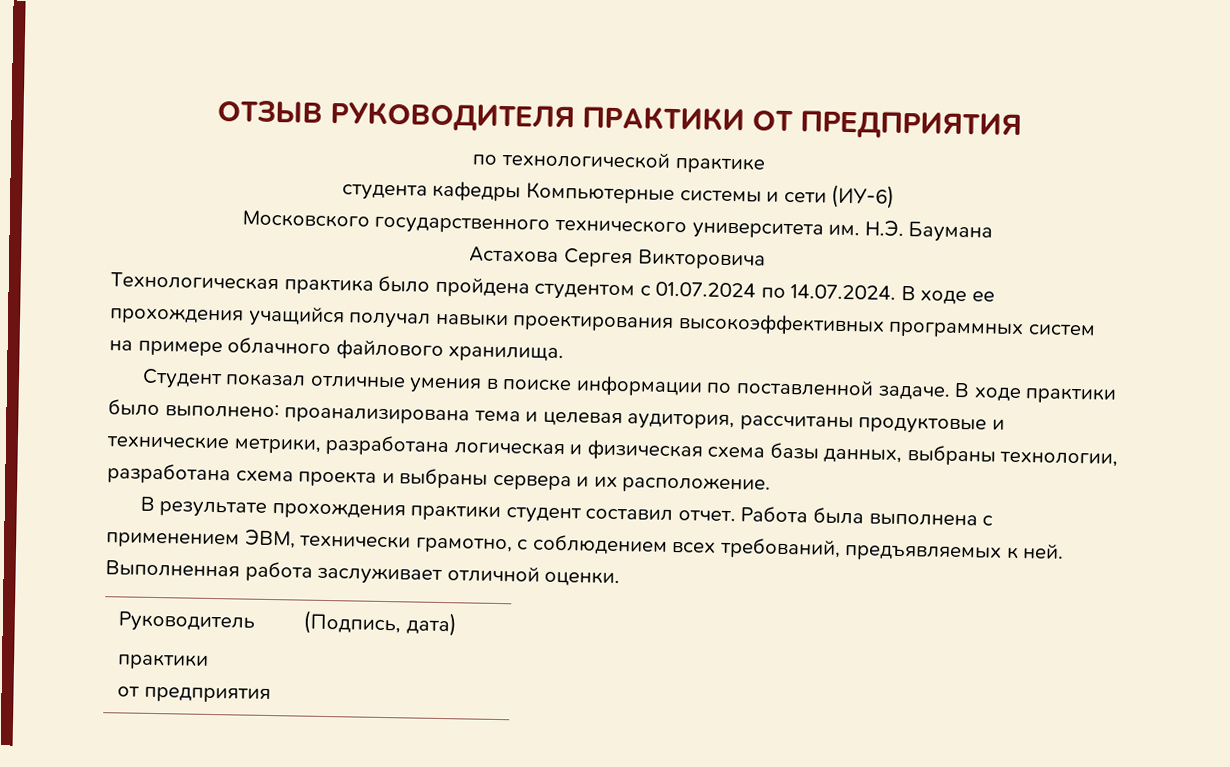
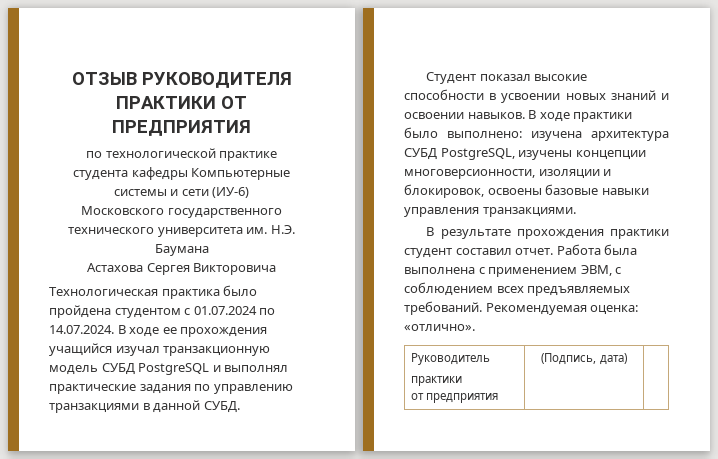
[348,312,1096,339] [109,337,565,363] [141,368,950,400] получал навыки проектирования высокоэффективных программных систем на примере облачного файлового хранилища. // Студент показал отличные умения в поиске информации по поставленной задаче. -> [115,346,271,356] [49,363,289,375] [49,384,293,394] [49,400,240,413] [426,72,588,84] [404,89,669,103] [404,112,525,119] изучал транзакционную модель СУБД PostgreSQL и выполнял практические задания по управлению транзакциями в данной СУБД. // Студент показал высокие способности в усвоении новых знаний и освоении навыков.
[284,407,1005,435] [106,434,1119,467] [107,463,772,494] проанализирована тема и целевая аудитория, рассчитаны продуктовые и технические метрики, разработана логическая и физическая схема базы данных, выбраны технологии, разработана схема проекта и выбраны сервера и их расположение. -> [531,131,669,141] [404,148,646,160] [404,169,612,179] [404,184,649,198] [404,207,576,217] изучена архитектура СУБД PostgreSQL, изучены концепции многоверсионности, изоляции и блокировок, освоены базовые навыки управления транзакциями.
[299,534,513,554] технически грамотно, -> (612, 270) none
[718,537,1065,562] [105,560,621,587] требований, предъявляемых к ней. Выполненная работа заслуживает отличной оценки. -> [527,286,631,296] [404,301,639,315] [404,324,475,331] предъявляемых требований. Рекомендуемая оценка: «отлично».

